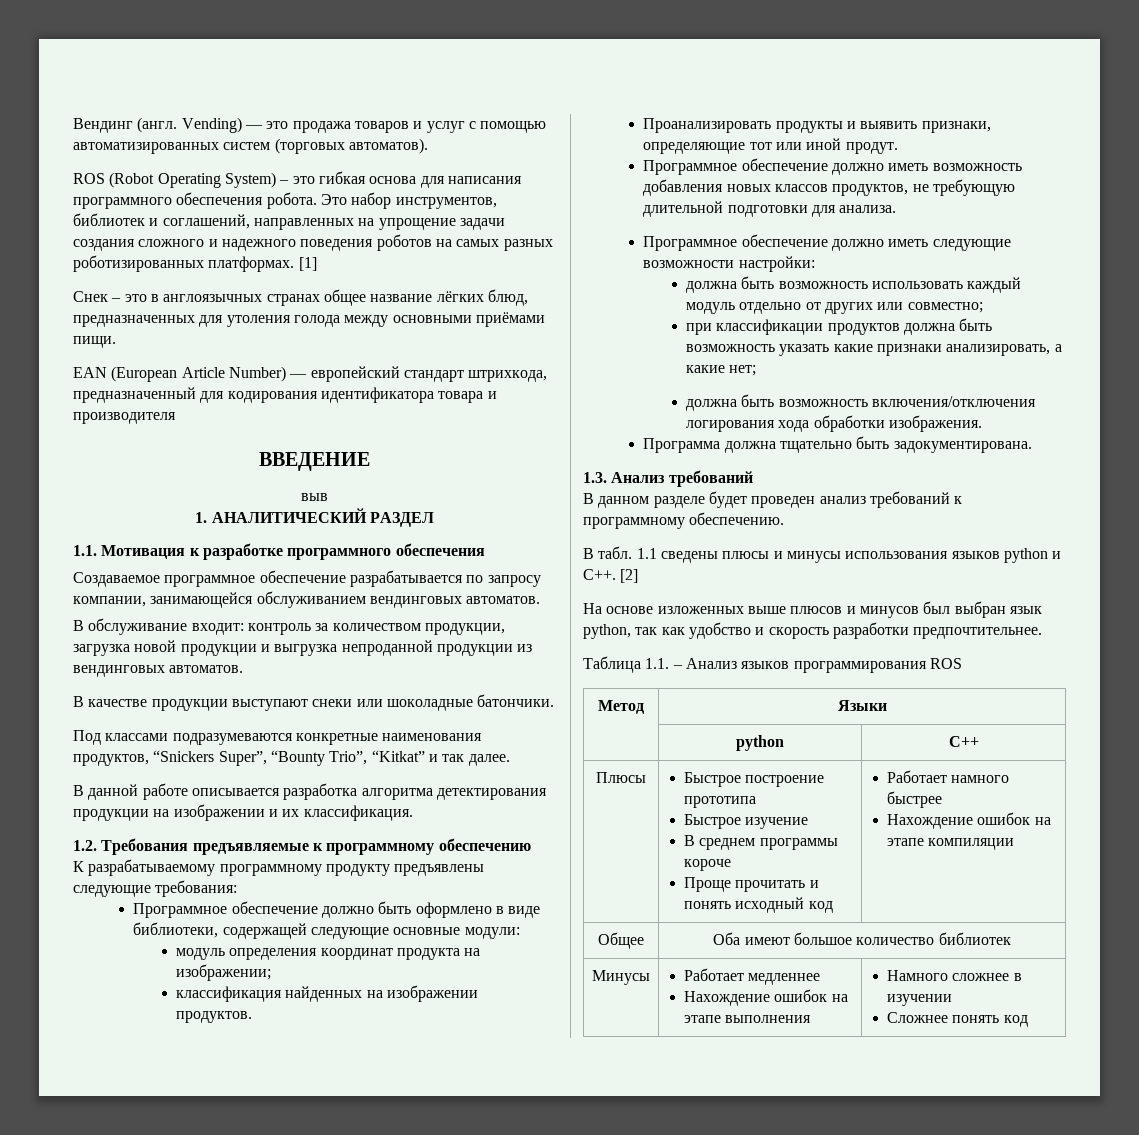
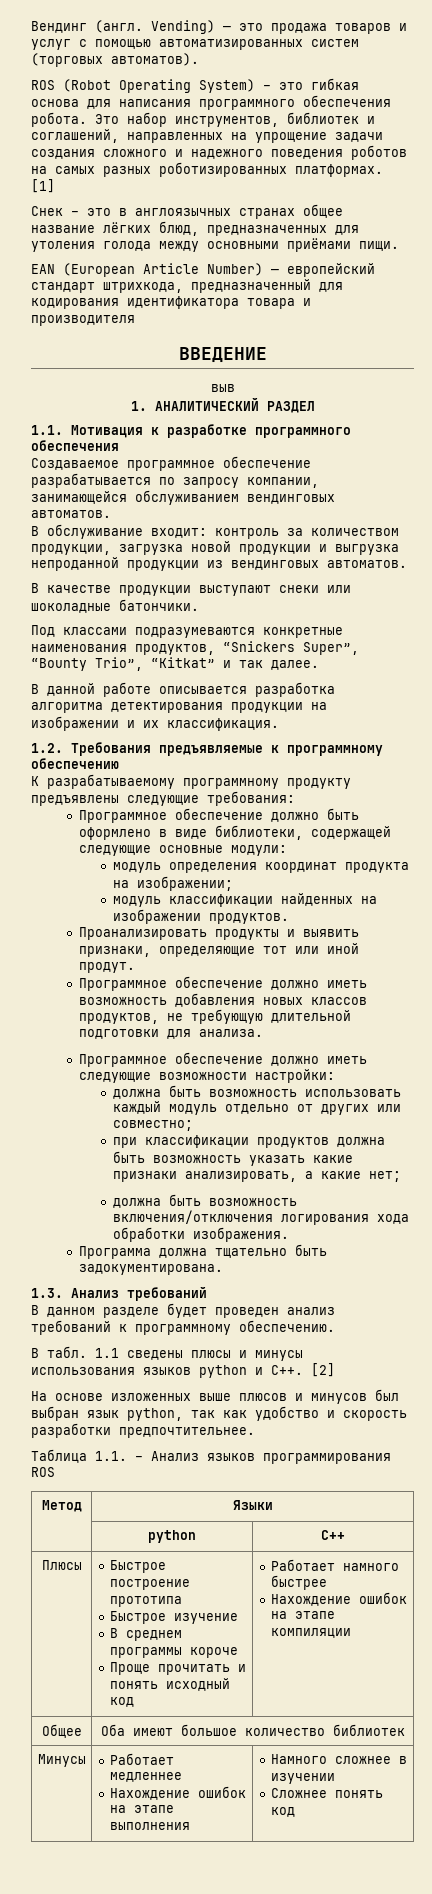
[176,986,283,1002] классификация -> [112,894,273,907] модуль классификации

